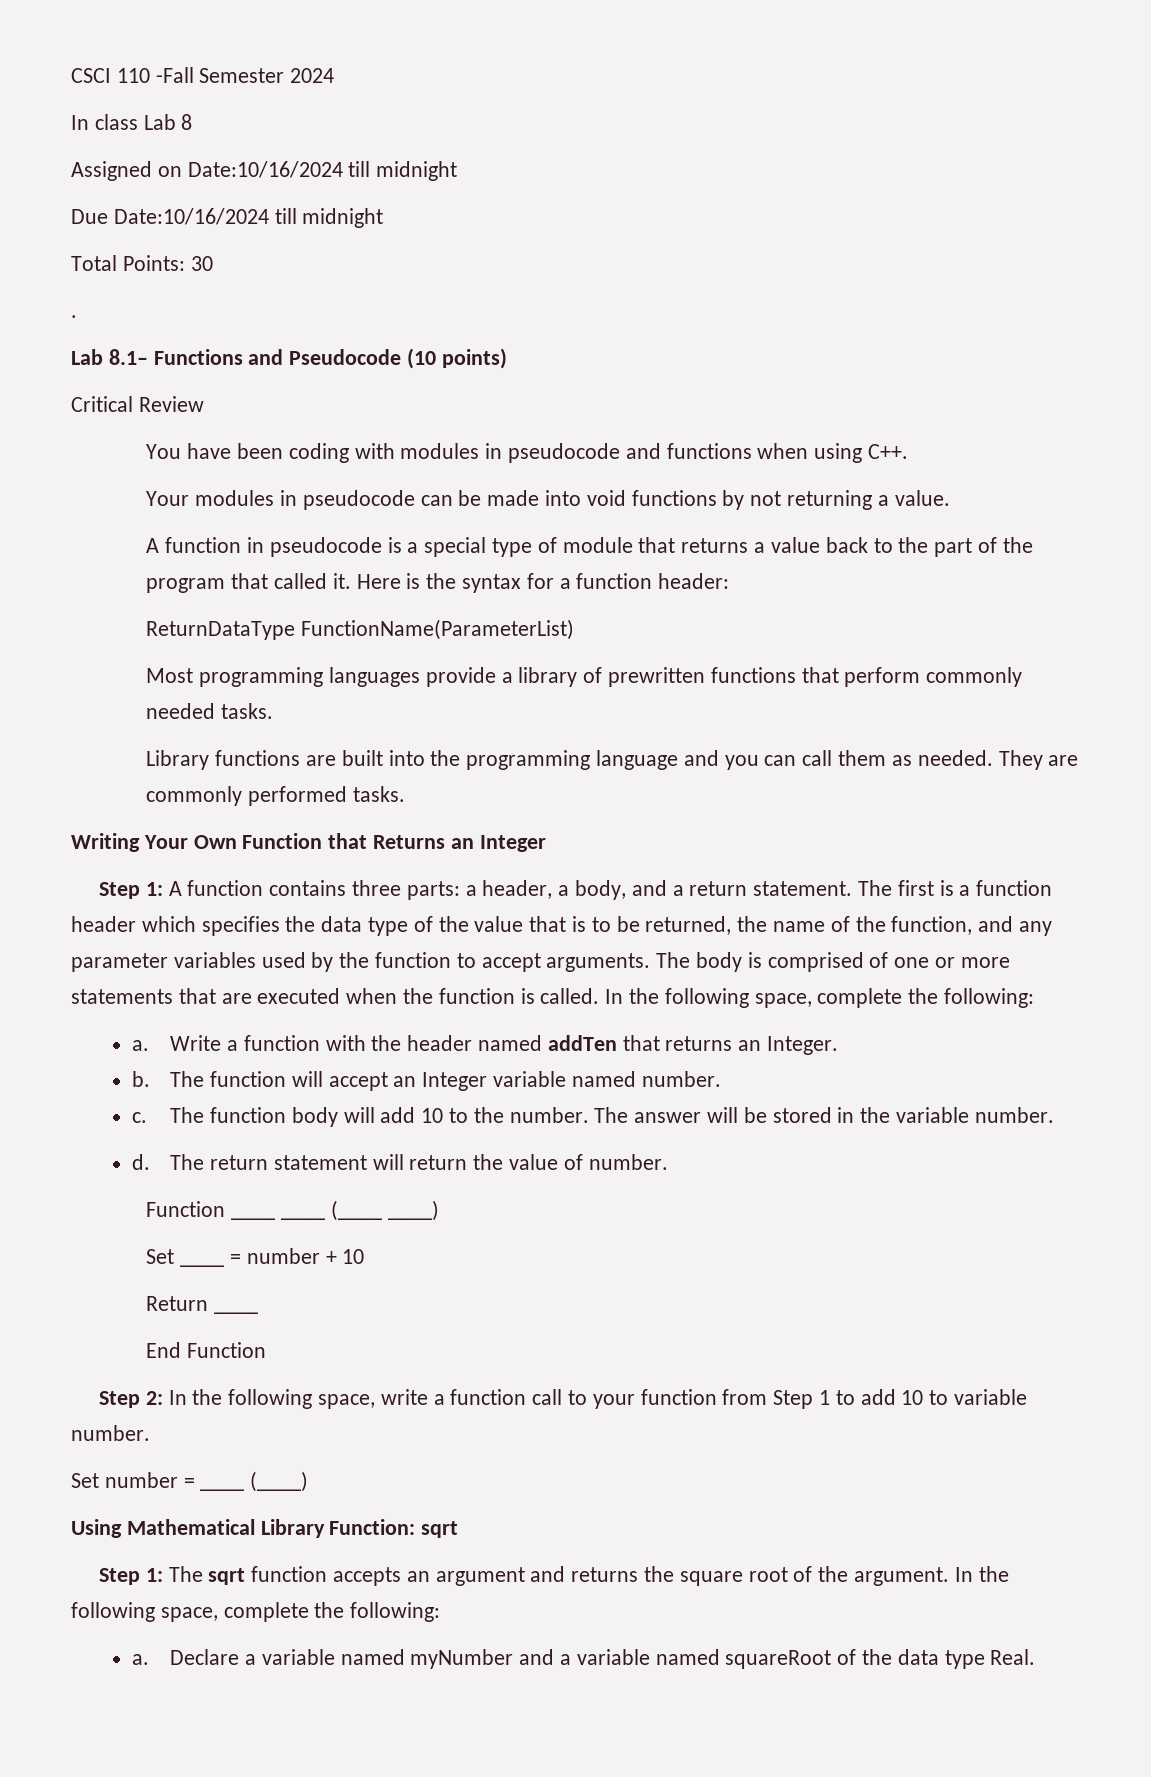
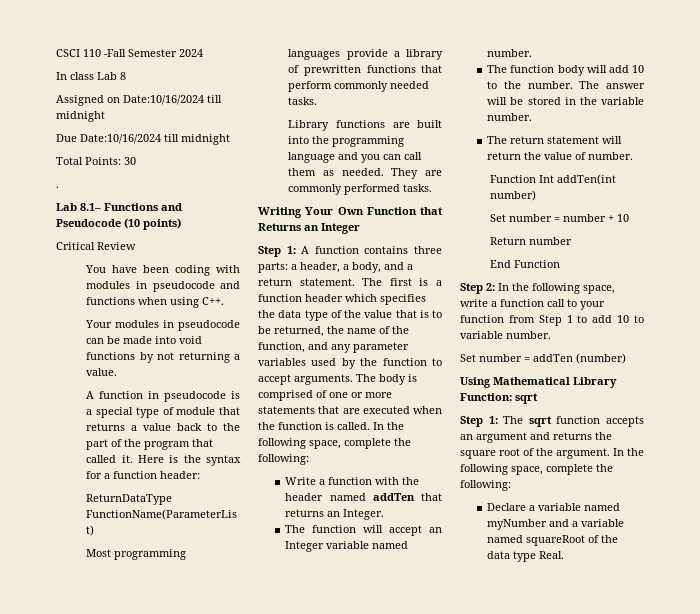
[132,1040,150,1051] a. -> (309, 459) none
[132,1071,151,1087] b. -> (385, 514) none
[132,1112,148,1123] c. -> (533, 53) none
[132,1154,151,1170] d. -> (533, 117) none
[231,1200,439,1221] [146,1249,175,1264] [180,1264,225,1267] ____ ____ (____ ____) // Set ____ -> [539,174,617,185] [490,190,537,201] [490,214,553,222] Int addTen(int number) // Set number
[214,1311,259,1314] ____ -> [529,237,573,245] number
[200,1471,309,1492] ____ (____) -> [533,353,626,364] addTen (number)
[132,1654,150,1665] a. -> (511, 485) none

